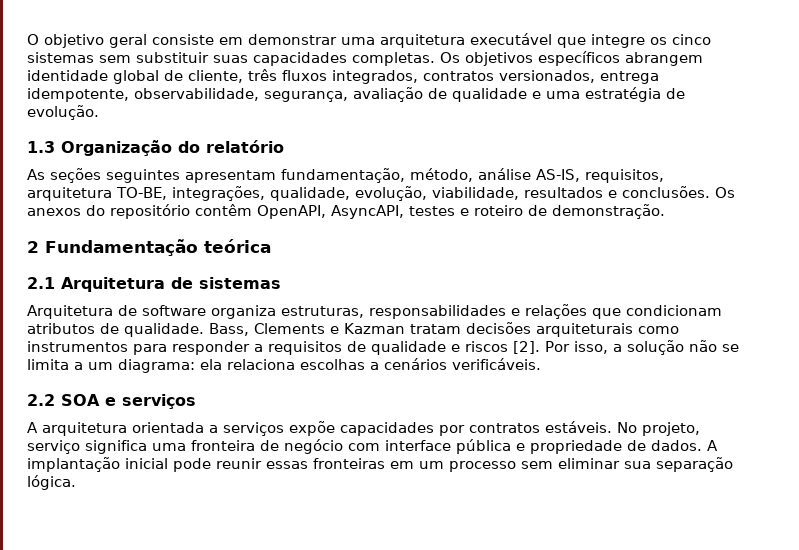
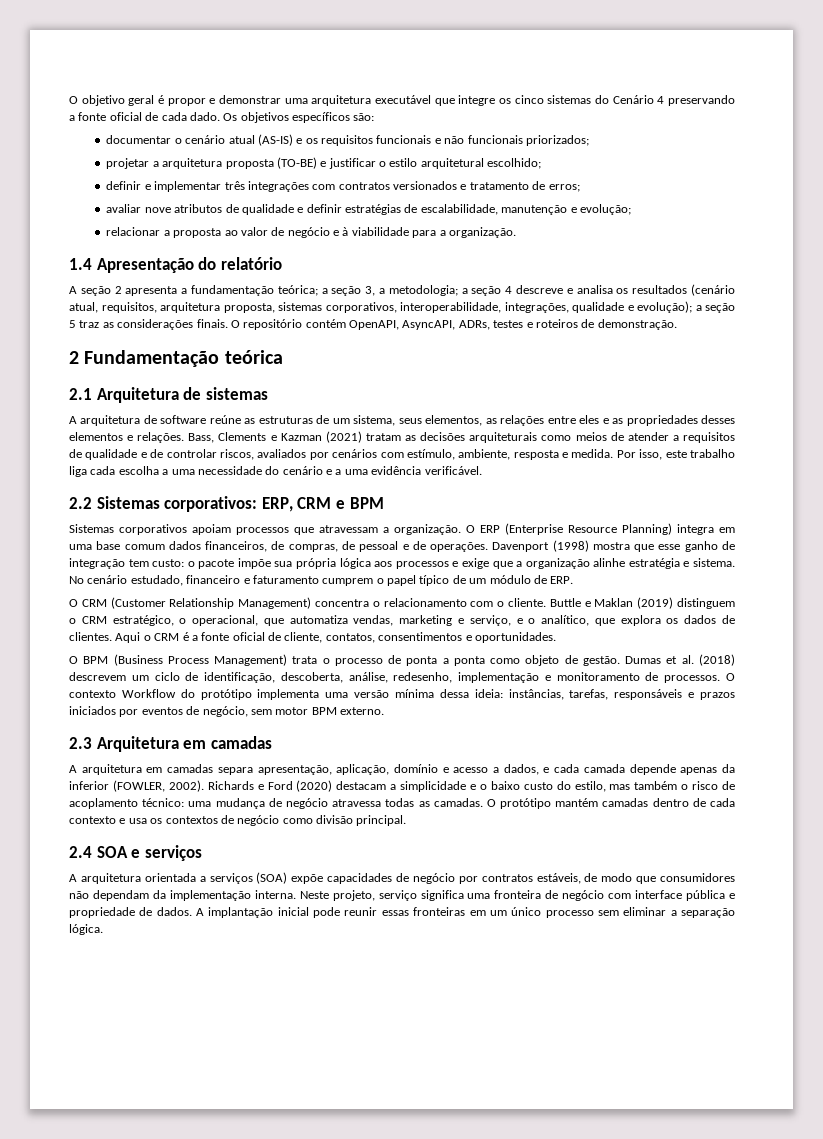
[152,34,243,45] consiste em -> [158,95,216,106] é propor e
[99,51,703,66] [27,69,659,84] [27,87,685,102] [27,105,99,120] [27,140,284,156] [27,168,664,183] [27,186,735,201] [27,204,252,219] sem substituir suas capacidades completas. Os objetivos específicos abrangem identidade global de cliente, três fluxos integrados, contratos versionados, entrega idempotente, observabilidade, segurança, avaliação de qualidade e uma estratégia de evolução. // 1.3 Organização do relatório // As seções seguintes apresentam fundamentação, método, análise AS-IS, requisitos, arquitetura TO-BE, integrações, qualidade, evolução, viabilidade, resultados e conclusões. Os anexos do repositório contêm -> [595,95,735,106] [69,112,375,123] [106,134,589,146] [106,157,542,169] [106,181,580,192] [106,204,631,215] [106,227,516,238] [69,257,282,273] [69,284,735,296] [69,301,735,313] [69,319,346,330] do Cenário 4 preservando a fonte oficial de cada dado. Os objetivos específicos são: // documentar o cenário atual (AS-IS) e os requisitos funcionais e não funcionais priorizados; // projetar a arquitetura proposta (TO-BE) e justificar o estilo arquitetural escolhido; // definir e implementar três integrações com contratos versionados e tratamento de erros; // avaliar nove atributos de qualidade e definir estratégias de escalabilidade, manutenção e evolução; // relacionar a proposta ao valor de negócio e à viabilidade para a organização. // 1.4 Apresentação do relatório // A seção 2 apresenta a fundamentação teórica; a seção 3, a metodologia; a seção 4 descreve e analisa os resultados (cenário atual, requisitos, arquitetura proposta, sistemas corporativos, interoperabilidade, integrações, qualidade e evolução); a seção 5 traz as considerações finais. O repositório contém
(404, 212) none -> [458,320,490,330] ADRs,
[474,205,523,216] roteiro -> [535,319,578,328] roteiros
[27,304,722,319] [27,322,679,337] [27,341,250,355] Arquitetura de software organiza estruturas, responsabilidades e relações que condicionam atributos de qualidade. Bass, Clements e Kazman tratam decisões arquiteturais como instrumentos para responder -> [69,415,736,426] [69,431,669,443] A arquitetura de software reúne as estruturas de um sistema, seus elementos, as relações entre eles e as propriedades desses elementos e relações. Bass, Clements e Kazman (2021) tratam as decisões arquiteturais como meios de atender
[465,340,739,355] [27,358,541,373] [27,394,55,406] riscos [2]. Por isso, a solução não se limita a um diagrama: ela relaciona escolhas a cenários verificáveis. // 2.2 -> [150,449,736,460] [69,466,482,477] [69,496,384,512] [69,523,735,535] [69,540,736,552] [69,558,735,569] [69,575,574,586] [69,597,735,609] [69,615,736,626] [69,632,556,643] [69,654,735,666] [69,672,735,683] [69,689,735,700] [69,706,384,717] [69,736,272,752] [69,764,735,775] [69,780,735,792] [69,798,735,809] [69,815,407,826] [69,846,92,858] de controlar riscos, avaliados por cenários com estímulo, ambiente, resposta e medida. Por isso, este trabalho liga cada escolha a uma necessidade do cenário e a uma evidência verificável. // 2.2 Sistemas corporativos: ERP, CRM e BPM // Sistemas corporativos apoiam processos que atravessam a organização. O ERP (Enterprise Resource Planning) integra em uma base comum dados financeiros, de compras, de pessoal e de operações. Davenport (1998) mostra que esse ganho de integração tem custo: o pacote impõe sua própria lógica aos processos e exige que a organização alinhe estratégia e sistema. No cenário estudado, financeiro e faturamento cumprem o papel típico de um módulo de ERP. // O CRM (Customer Relationship Management) concentra o relacionamento com o cliente. Buttle e Maklan (2019) distinguem o CRM estratégico, o operacional, que automatiza vendas, marketing e serviço, e o analítico, que explora os dados de clientes. Aqui o CRM é a fonte oficial de cliente, contatos, consentimentos e oportunidades. // O BPM (Business Process Management) trata o processo de ponta a ponta como objeto de gestão. Dumas et al. (2018) descrevem um ciclo de identificação, descoberta, análise, redesenho, implementação e monitoramento de processos. O contexto Workflow do protótipo implementa uma versão mínima dessa ideia: instâncias, tarefas, responsáveis e prazos iniciados por eventos de negócio, sem motor BPM externo. // 2.3 Arquitetura em camadas // A arquitetura em camadas separa apresentação, aplicação, domínio e acesso a dados, e cada camada depende apenas da inferior (FOWLER, 2002). Richards e Ford (2020) destacam a simplicidade e o baixo custo do estilo, mas também o risco de acoplamento técnico: uma mudança de negócio atravessa todas as camadas. O protótipo mantém camadas dentro de cada contexto e usa os contextos de negócio como divisão principal. // 2.4
(284, 429) none -> [256,872,288,884] (SOA)
[439,421,637,436] por contratos estáveis. No -> [396,873,735,884] [69,890,329,901] de negócio por contratos estáveis, de modo que consumidores não dependam da implementação interna. Neste
(444, 465) none -> [511,907,542,916] único
[624,461,651,469] sua -> [670,910,677,916] a

